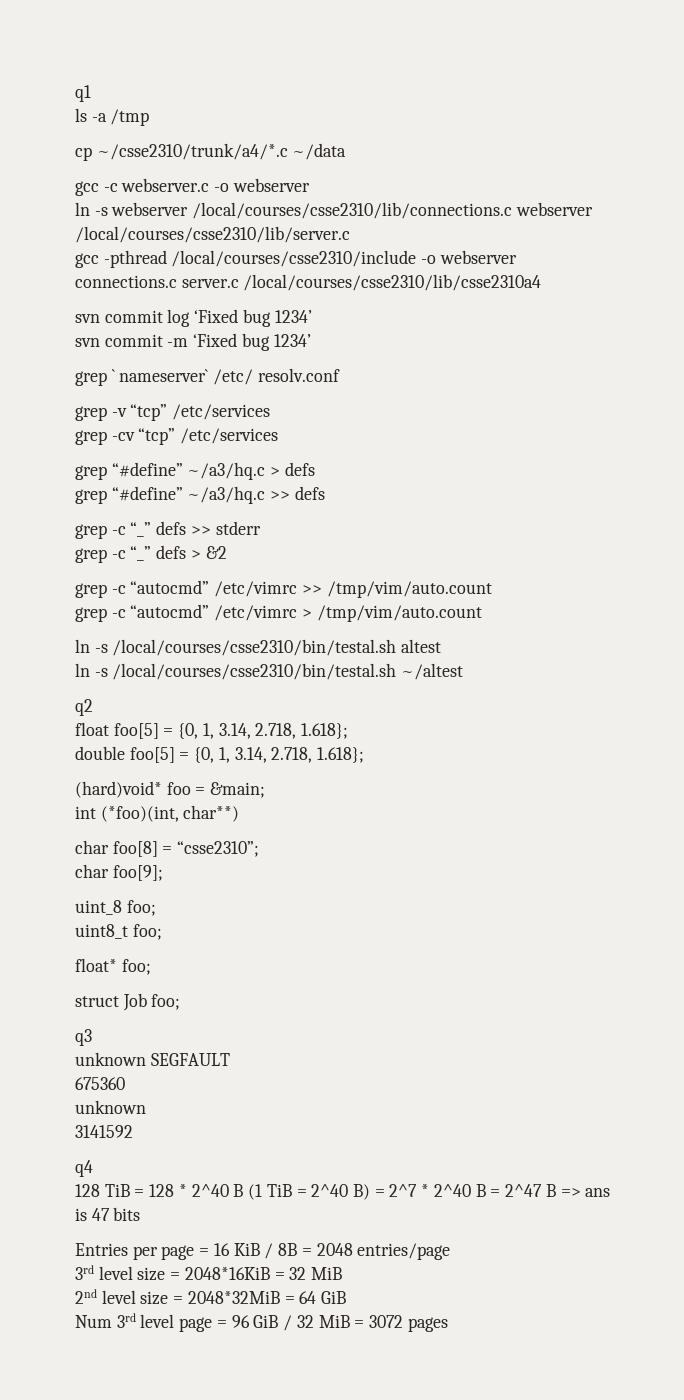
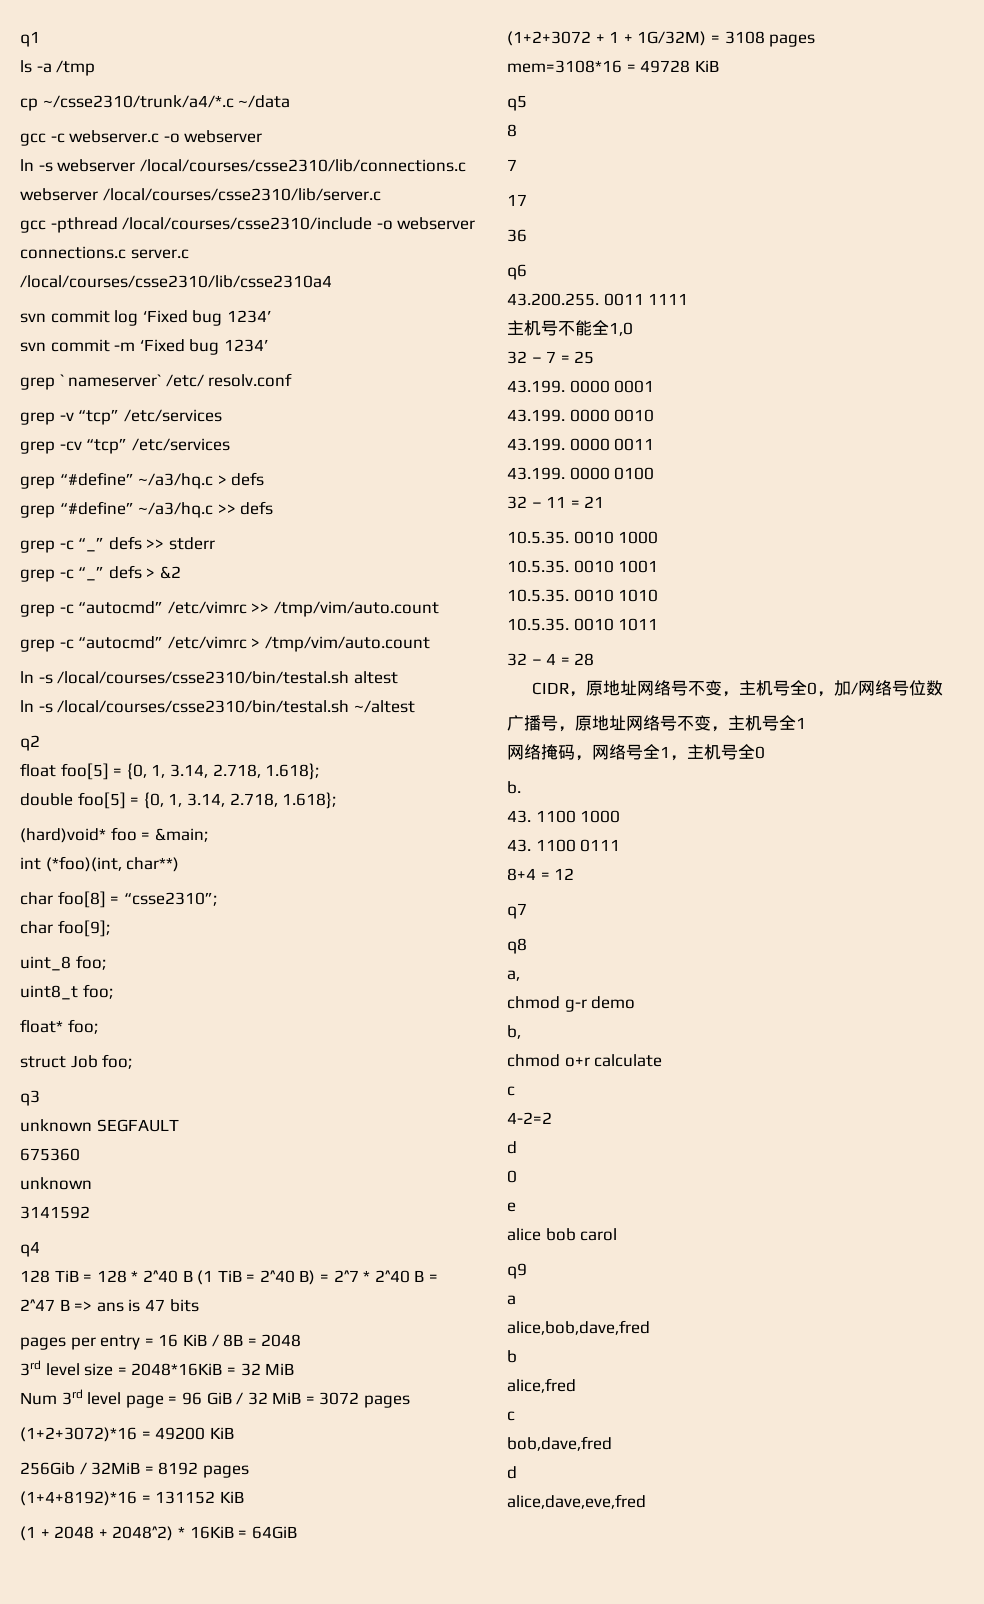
[75,1243,195,1260] Entries per page -> [20,1335,141,1350] pages per entry
[357,1243,451,1260] entries/page -> (302, 1340) none
[75,1289,347,1305] // 2nd level size = 2048*32MiB = 64 GiB -> (295, 1369) none
(448, 1324) none -> [20,1427,234,1442] [20,1462,249,1478] [20,1491,244,1506] [20,1526,297,1541] [507,31,816,47] [507,60,719,73] [507,95,527,111] [507,124,517,137] [507,159,517,171] [507,194,527,206] [507,229,527,242] [507,264,527,280] [507,293,689,306] [507,320,633,336] [507,351,595,364] [507,380,655,393] [507,409,655,422] [507,438,655,451] [507,467,655,480] [507,496,605,509] [507,531,659,544] [507,560,659,573] [507,589,659,602] [507,618,659,631] [507,653,595,666] [532,680,944,697] [507,715,806,732] [507,744,765,761] [507,781,521,794] [507,810,621,823] [507,839,621,852] [507,868,575,881] [507,903,527,919] [507,938,527,954] [507,970,520,981] [507,996,636,1012] [507,1025,521,1039] [507,1054,663,1067] [507,1086,515,1096] [507,1112,552,1124] [507,1141,517,1154] [507,1170,517,1183] [507,1202,516,1212] [507,1228,618,1241] [507,1263,527,1279] [507,1295,516,1305] [507,1320,650,1335] [507,1350,517,1363] [507,1378,576,1393] [507,1411,515,1421] [507,1436,612,1451] [507,1466,517,1479] [507,1494,646,1509] // (1+2+3072)*16 = 49200 KiB // 256Gib / 32MiB = 8192 pages // (1+4+8192)*16 = 131152 KiB // (1 + 2048 + 2048^2) * 16KiB = 64GiB // (1+2+3072 + 1 + 1G/32M) = 3108 pages // mem=3108*16 = 49728 KiB // q5 // 8 // 7 // 17 // 36 // q6 // 43.200.255. 0011 1111 // 主机号不能全1,0 // 32 – 7 = 25 // 43.199. 0000 0001 // 43.199. 0000 0010 // 43.199. 0000 0011 // 43.199. 0000 0100 // 32 – 11 = 21 // 10.5.35. 0010 1000 // 10.5.35. 0010 1001 // 10.5.35. 0010 1010 // 10.5.35. 0010 1011 // 32 – 4 = 28 // CIDR，原地址网络号不变，主机号全0，加/网络号位数 // 广播号，原地址网络号不变，主机号全1 // 网络掩码，网络号全1，主机号全0 // b. // 43. 1100 1000 // 43. 1100 0111 // 8+4 = 12 // q7 // q8 // a, // chmod g-r demo // b, // chmod o+r calculate // c // 4-2=2 // d // 0 // e // alice bob carol // q9 // a // alice,bob,dave,fred // b // alice,fred // c // bob,dave,fred // d // alice,dave,eve,fred

